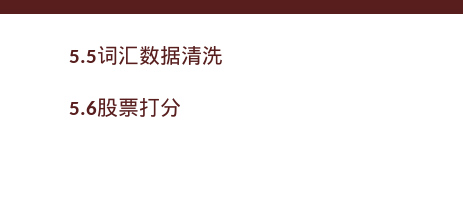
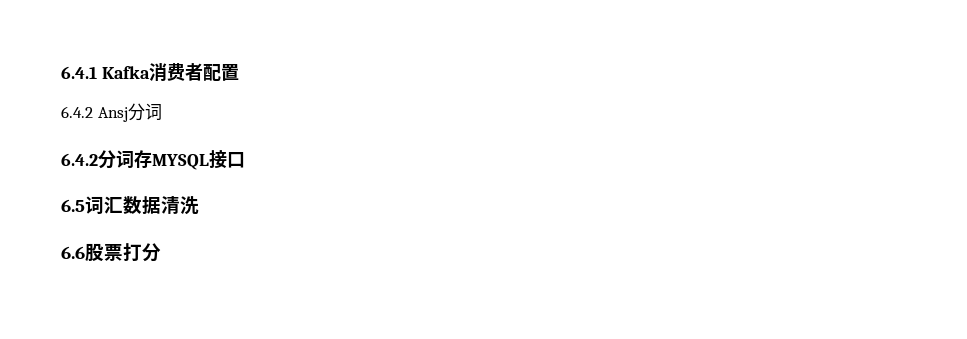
[69,50,97,63] 5.5 -> [61,63,239,81] [61,103,162,122] [61,150,245,170] [61,199,85,212] 6.4.1 Kafka消费者配置 // 6.4.2 Ansj分词 // 6.4.2分词存MYSQL接口 // 6.5
[69,101,97,115] 5.6 -> [61,246,85,259] 6.6

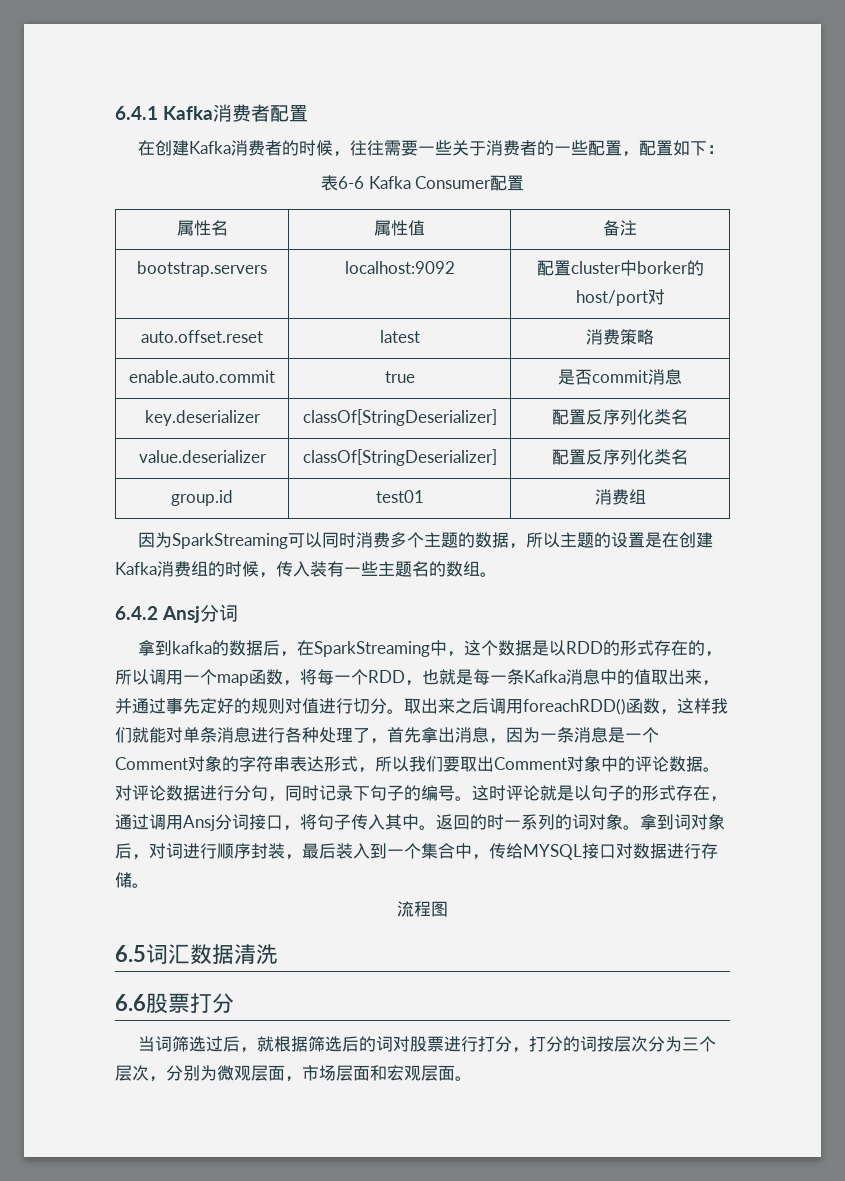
[61,103,162,122] [61,150,245,170] 6.4.2 Ansj分词 // 6.4.2分词存MYSQL接口 -> [137,140,724,157] [320,175,525,191] [176,220,228,236] [374,220,425,236] [603,220,637,236] [137,261,267,277] [344,261,455,274] [536,260,704,276] [575,289,665,306] [141,330,263,343] [379,330,420,343] [586,329,654,345] [129,370,275,383] [384,371,415,383] [558,369,683,385] [144,410,261,426] [302,409,497,426] [552,409,689,425] [138,450,267,463] [302,449,497,466] [552,449,689,465] [171,490,233,506] [375,490,424,503] [594,489,646,505] [137,532,713,549] [115,561,497,578] [115,604,239,623] [137,640,722,657] [115,669,719,686] [115,698,728,715] [115,727,659,744] [115,755,720,773] [115,785,727,802] [115,813,725,831] [115,843,718,860] [115,872,149,888] [397,901,448,917] 在创建Kafka消费者的时候，往往需要一些关于消费者的一些配置，配置如下： // 表6-6 Kafka Consumer配置 // 属性名 | 属性值 | 备注 // bootstrap.servers | localhost:9092 | 配置cluster中borker的host/port对 // auto.offset.reset | latest | 消费策略 // enable.auto.commit | true | 是否commit消息 // key.deserializer | classOf[StringDeserializer] | 配置反序列化类名 // value.deserializer | classOf[StringDeserializer] | 配置反序列化类名 // group.id | test01 | 消费组 // 因为SparkStreaming可以同时消费多个主题的数据，所以主题的设置是在创建Kafka消费组的时候，传入装有一些主题名的数组。 // 6.4.2 Ansj分词 // 拿到kafka的数据后，在SparkStreaming中，这个数据是以RDD的形式存在的，所以调用一个map函数，将每一个RDD，也就是每一条Kafka消息中的值取出来，并通过事先定好的规则对值进行切分。取出来之后调用foreachRDD()函数，这样我们就能对单条消息进行各种处理了，首先拿出消息，因为一条消息是一个Comment对象的字符串表达形式，所以我们要取出Comment对象中的评论数据。对评论数据进行分句，同时记录下句子的编号。这时评论就是以句子的形式存在，通过调用Ansj分词接口，将句子传入其中。返回的时一系列的词对象。拿到词对象后，对词进行顺序封装，最后装入到一个集合中，传给MYSQL接口对数据进行存储。 // 流程图
(161, 252) none -> [137,1036,716,1053] [115,1065,472,1082] // 当词筛选过后，就根据筛选后的词对股票进行打分，打分的词按层次分为三个层次，分别为微观层面，市场层面和宏观层面。

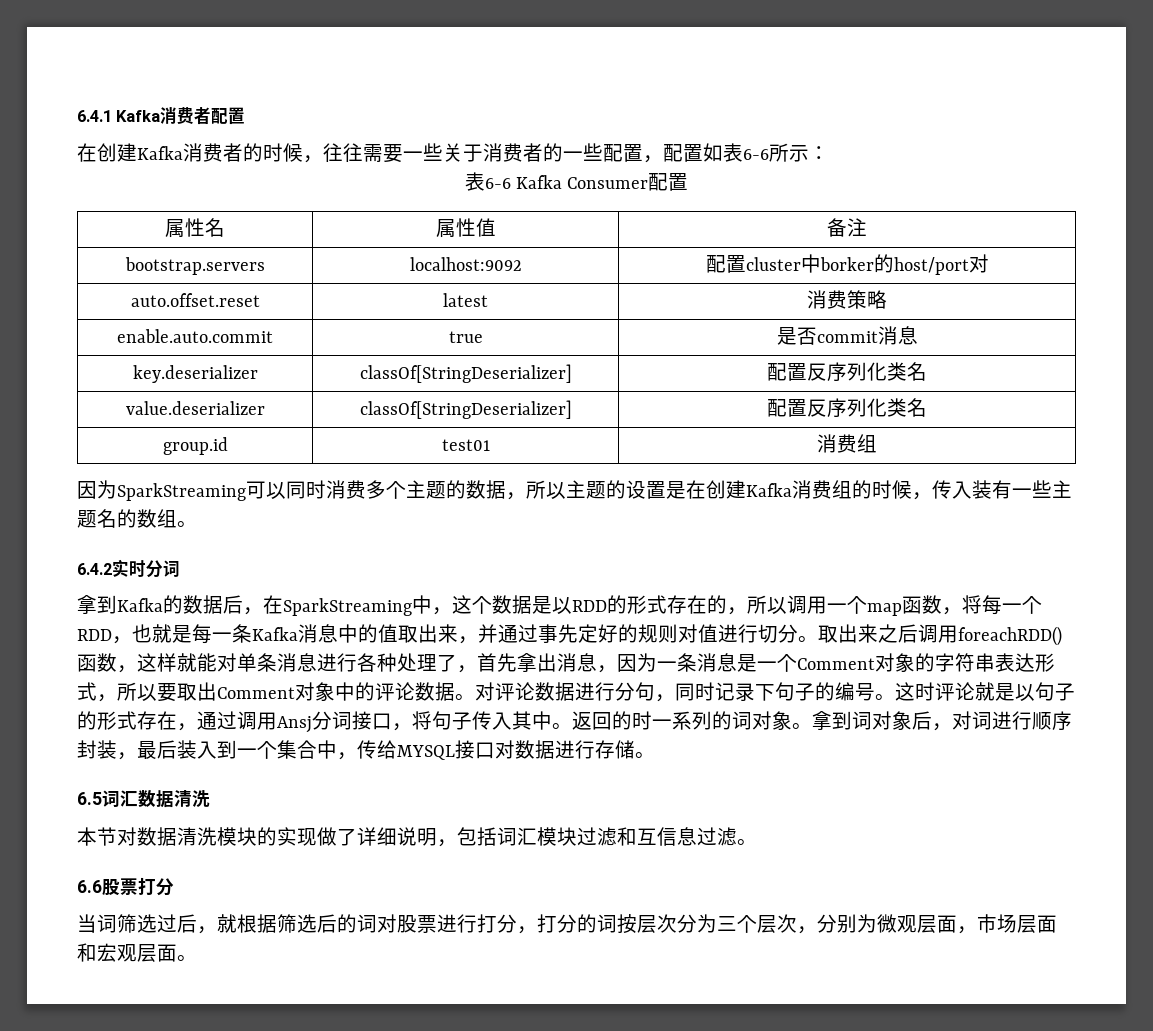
[689,141,707,156] 下 -> [723,143,809,162] 表6-6所示
[162,606,201,623] Ansj -> [112,559,146,577] 实时
[171,641,212,654] kafka -> [117,598,163,612] Kafka
[711,698,728,714] [115,727,132,743] 我们 -> (177, 662) none
[409,756,443,772] 我们 -> (157, 692) none
[397,901,448,917] // 流程图 -> (655, 755) none
(278, 954) none -> [77,827,757,847] // 本节对数据清洗模块的实现做了详细说明，包括词汇模块过滤和互信息过滤。

